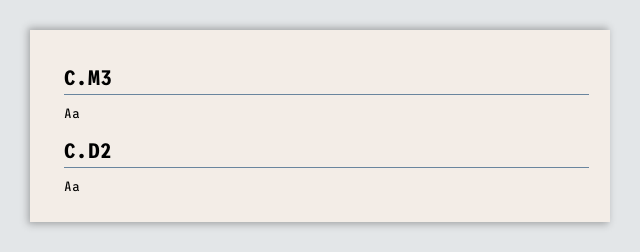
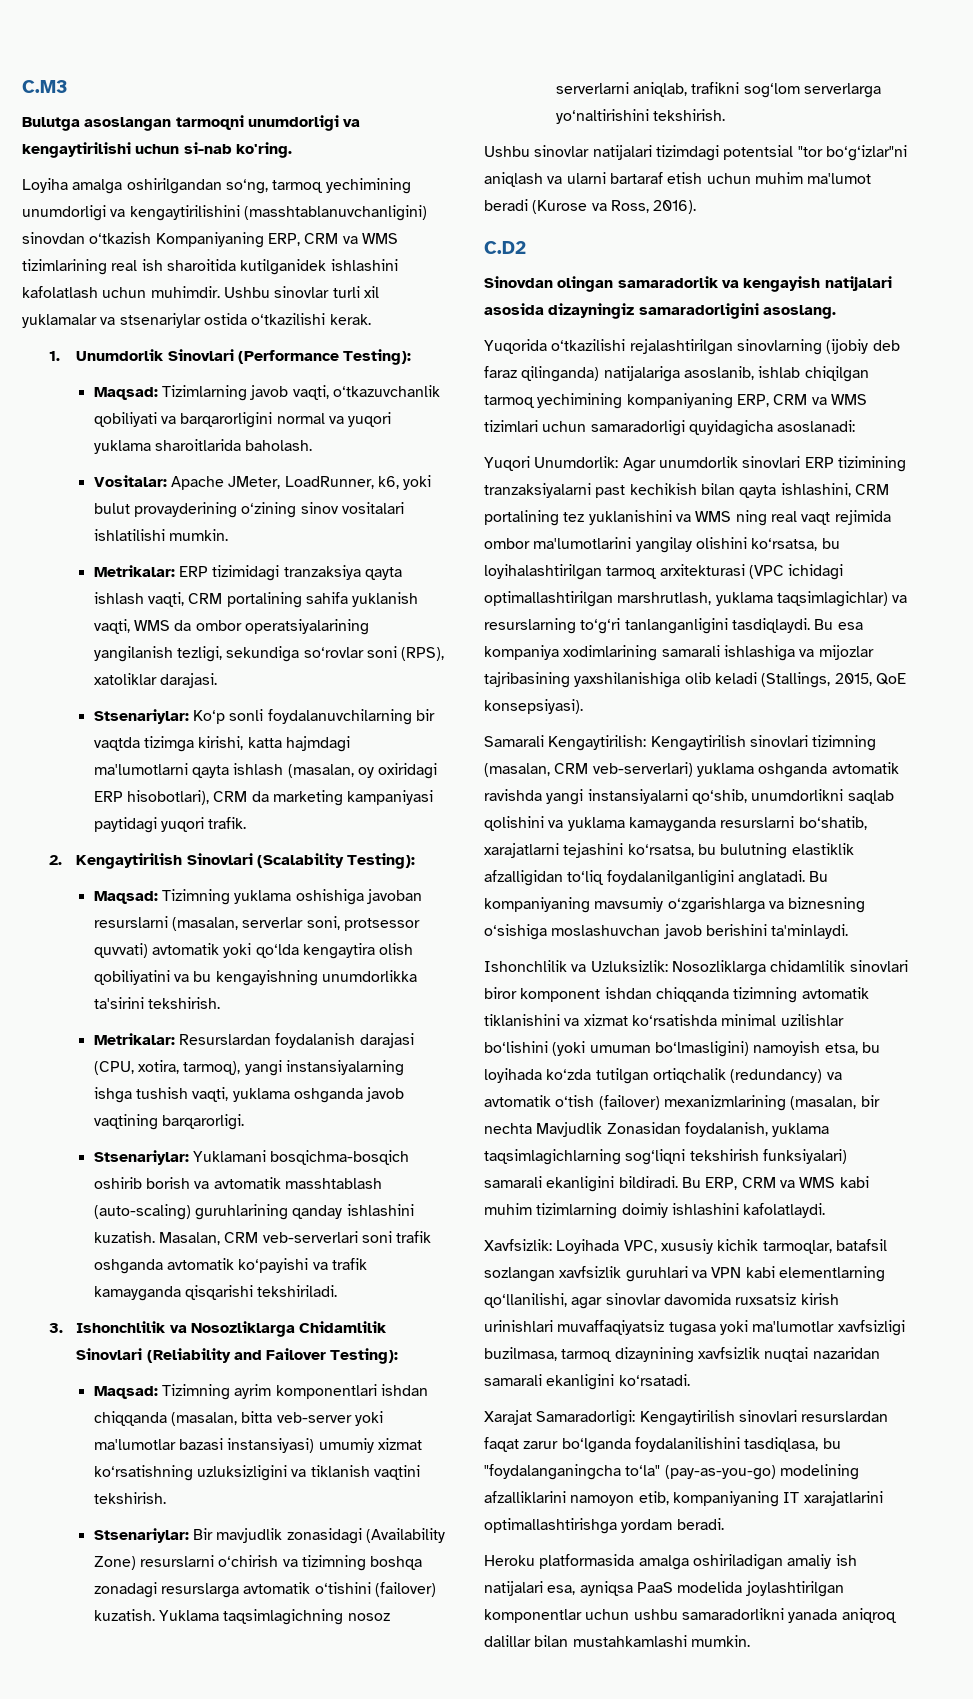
[64,108,80,119] [64,143,112,159] [64,181,80,192] Aa // C.D2 // Aa -> [22,115,361,131] [22,142,292,158] [22,178,411,194] [22,205,427,221] [22,232,398,248] [22,259,398,275] [22,286,379,298] [22,313,371,328] [49,349,412,365] [93,385,441,401] [93,412,392,428] [93,439,313,454] [93,475,432,490] [93,502,405,518] [93,529,229,541] [93,565,403,581] [93,592,419,608] [93,619,370,635] [93,646,445,662] [93,673,218,688] [93,709,436,725] [93,736,351,752] [93,763,438,779] [93,790,434,806] [93,817,247,833] [49,853,416,869] [93,889,423,905] [93,916,421,931] [93,943,414,959] [93,970,418,986] [93,997,221,1009] [93,1033,414,1048] [93,1060,405,1076] [93,1087,405,1103] [93,1114,245,1130] [93,1150,410,1165] [93,1177,383,1189] [93,1204,414,1220] [93,1231,432,1245] [93,1258,368,1274] [93,1285,338,1301] [49,1321,388,1337] [76,1348,399,1364] [93,1384,429,1400] [93,1411,384,1426] [93,1438,423,1453] [93,1465,421,1481] [93,1492,166,1504] [93,1528,446,1544] [93,1555,423,1571] [93,1582,437,1598] [93,1609,390,1625] [555,82,882,98] [555,109,726,124] [484,145,907,161] [484,172,872,187] [484,199,697,214] [484,241,526,254] [484,276,892,292] [484,303,836,319] [484,339,900,355] [484,366,869,382] [484,393,867,409] [484,420,856,436] [484,456,906,472] [484,483,889,498] [484,510,891,526] [484,537,840,553] [484,564,844,580] [484,591,908,607] [484,618,863,634] [484,645,874,661] [484,672,906,688] [484,699,583,714] [484,735,877,751] [484,762,899,778] [484,789,894,805] [484,816,867,832] [484,843,854,859] [484,870,829,886] [484,897,866,913] [484,924,849,940] [484,960,908,976] [484,987,869,1003] [484,1014,844,1026] [484,1041,880,1057] [484,1068,842,1084] [484,1095,880,1111] [484,1122,830,1137] [484,1149,847,1165] [484,1176,869,1192] [484,1203,826,1219] [484,1239,887,1254] [484,1266,885,1282] [484,1293,839,1309] [484,1320,905,1336] [484,1347,880,1363] [484,1374,690,1390] [484,1410,889,1426] [484,1437,841,1453] [484,1464,859,1480] [484,1491,883,1507] [484,1518,724,1534] [484,1554,857,1570] [484,1581,844,1597] [484,1608,897,1623] [484,1635,750,1647] Bulutga asoslangan tarmoqni unumdorligi va kengaytirilishi uchun si-nab ko'ring. // Loyiha amalga oshirilgandan so‘ng, tarmoq yechimining unumdorligi va kengaytirilishini (masshtablanuvchanligini) sinovdan o‘tkazish Kompaniyaning ERP, CRM va WMS tizimlarining real ish sharoitida kutilganidek ishlashini kafolatlash uchun muhimdir. Ushbu sinovlar turli xil yuklamalar va stsenariylar ostida o‘tkazilishi kerak. // 1. Unumdorlik Sinovlari (Performance Testing): // Maqsad: Tizimlarning javob vaqti, o‘tkazuvchanlik qobiliyati va barqarorligini normal va yuqori yuklama sharoitlarida baholash. // Vositalar: Apache JMeter, LoadRunner, k6, yoki bulut provayderining o‘zining sinov vositalari ishlatilishi mumkin. // Metrikalar: ERP tizimidagi tranzaksiya qayta ishlash vaqti, CRM portalining sahifa yuklanish vaqti, WMS da ombor operatsiyalarining yangilanish tezligi, sekundiga so‘rovlar soni (RPS), xatoliklar darajasi. // Stsenariylar: Ko‘p sonli foydalanuvchilarning bir vaqtda tizimga kirishi, katta hajmdagi ma'lumotlarni qayta ishlash (masalan, oy oxiridagi ERP hisobotlari), CRM da marketing kampaniyasi paytidagi yuqori trafik. // 2. Kengaytirilish Sinovlari (Scalability Testing): // Maqsad: Tizimning yuklama oshishiga javoban resurslarni (masalan, serverlar soni, protsessor quvvati) avtomatik yoki qo‘lda kengaytira olish qobiliyatini va bu kengayishning unumdorlikka ta'sirini tekshirish. // Metrikalar: Resurslardan foydalanish darajasi (CPU, xotira, tarmoq), yangi instansiyalarning ishga tushish vaqti, yuklama oshganda javob vaqtining barqarorligi. // Stsenariylar: Yuklamani bosqichma-bosqich oshirib borish va avtomatik masshtablash (auto-scaling) guruhlarining qanday ishlashini kuzatish. Masalan, CRM veb-serverlari soni trafik oshganda avtomatik ko‘payishi va trafik kamayganda qisqarishi tekshiriladi. // 3. Ishonchlilik va Nosozliklarga Chidamlilik Sinovlari (Reliability and Failover Testing): // Maqsad: Tizimning ayrim komponentlari ishdan chiqqanda (masalan, bitta veb-server yoki ma'lumotlar bazasi instansiyasi) umumiy xizmat ko‘rsatishning uzluksizligini va tiklanish vaqtini tekshirish. // Stsenariylar: Bir mavjudlik zonasidagi (Availability Zone) resurslarni o‘chirish va tizimning boshqa zonadagi resurslarga avtomatik o‘tishini (failover) kuzatish. Yuklama taqsimlagichning nosoz serverlarni aniqlab, trafikni sog‘lom serverlarga yo‘naltirishini tekshirish. // Ushbu sinovlar natijalari tizimdagi potentsial "tor bo‘g‘izlar"ni aniqlash va ularni bartaraf etish uchun muhim ma'lumot beradi (Kurose va Ross, 2016). // C.D2 // Sinovdan olingan samaradorlik va kengayish natijalari asosida dizayningiz samaradorligini asoslang. // Yuqorida o‘tkazilishi rejalashtirilgan sinovlarning (ijobiy deb faraz qilinganda) natijalariga asoslanib, ishlab chiqilgan tarmoq yechimining kompaniyaning ERP, CRM va WMS tizimlari uchun samaradorligi quyidagicha asoslanadi: // Yuqori Unumdorlik: Agar unumdorlik sinovlari ERP tizimining tranzaksiyalarni past kechikish bilan qayta ishlashini, CRM portalining tez yuklanishini va WMS ning real vaqt rejimida ombor ma'lumotlarini yangilay olishini ko‘rsatsa, bu loyihalashtirilgan tarmoq arxitekturasi (VPC ichidagi optimallashtirilgan marshrutlash, yuklama taqsimlagichlar) va resurslarning to‘g‘ri tanlanganligini tasdiqlaydi. Bu esa kompaniya xodimlarining samarali ishlashiga va mijozlar tajribasining yaxshilanishiga olib keladi (Stallings, 2015, QoE konsepsiyasi). // Samarali Kengaytirilish: Kengaytirilish sinovlari tizimning (masalan, CRM veb-serverlari) yuklama oshganda avtomatik ravishda yangi instansiyalarni qo‘shib, unumdorlikni saqlab qolishini va yuklama kamayganda resurslarni bo‘shatib, xarajatlarni tejashini ko‘rsatsa, bu bulutning elastiklik afzalligidan to‘liq foydalanilganligini anglatadi. Bu kompaniyaning mavsumiy o‘zgarishlarga va biznesning o‘sishiga moslashuvchan javob berishini ta'minlaydi. // Ishonchlilik va Uzluksizlik: Nosozliklarga chidamlilik sinovlari biror komponent ishdan chiqqanda tizimning avtomatik tiklanishini va xizmat ko‘rsatishda minimal uzilishlar bo‘lishini (yoki umuman bo‘lmasligini) namoyish etsa, bu loyihada ko‘zda tutilgan ortiqchalik (redundancy) va avtomatik o‘tish (failover) mexanizmlarining (masalan, bir nechta Mavjudlik Zonasidan foydalanish, yuklama taqsimlagichlarning sog‘liqni tekshirish funksiyalari) samarali ekanligini bildiradi. Bu ERP, CRM va WMS kabi muhim tizimlarning doimiy ishlashini kafolatlaydi. // Xavfsizlik: Loyihada VPC, xususiy kichik tarmoqlar, batafsil sozlangan xavfsizlik guruhlari va VPN kabi elementlarning qo‘llanilishi, agar sinovlar davomida ruxsatsiz kirish urinishlari muvaffaqiyatsiz tugasa yoki ma'lumotlar xavfsizligi buzilmasa, tarmoq dizaynining xavfsizlik nuqtai nazaridan samarali ekanligini ko‘rsatadi. // Xarajat Samaradorligi: Kengaytirilish sinovlari resurslardan faqat zarur bo‘lganda foydalanilishini tasdiqlasa, bu "foydalanganingcha to‘la" (pay-as-you-go) modelining afzalliklarini namoyon etib, kompaniyaning IT xarajatlarini optimallashtirishga yordam beradi. // Heroku platformasida amalga oshiriladigan amaliy ish natijalari esa, ayniqsa PaaS modelida joylashtirilgan komponentlar uchun ushbu samaradorlikni yanada aniqroq dalillar bilan mustahkamlashi mumkin.

